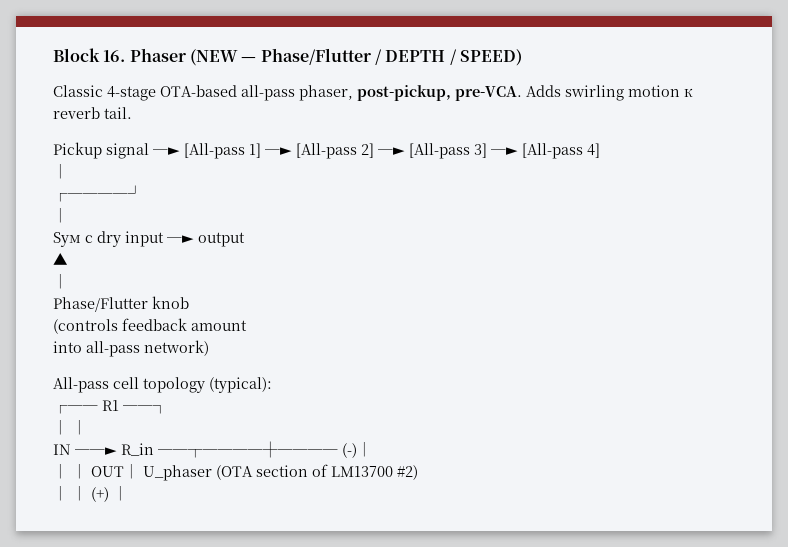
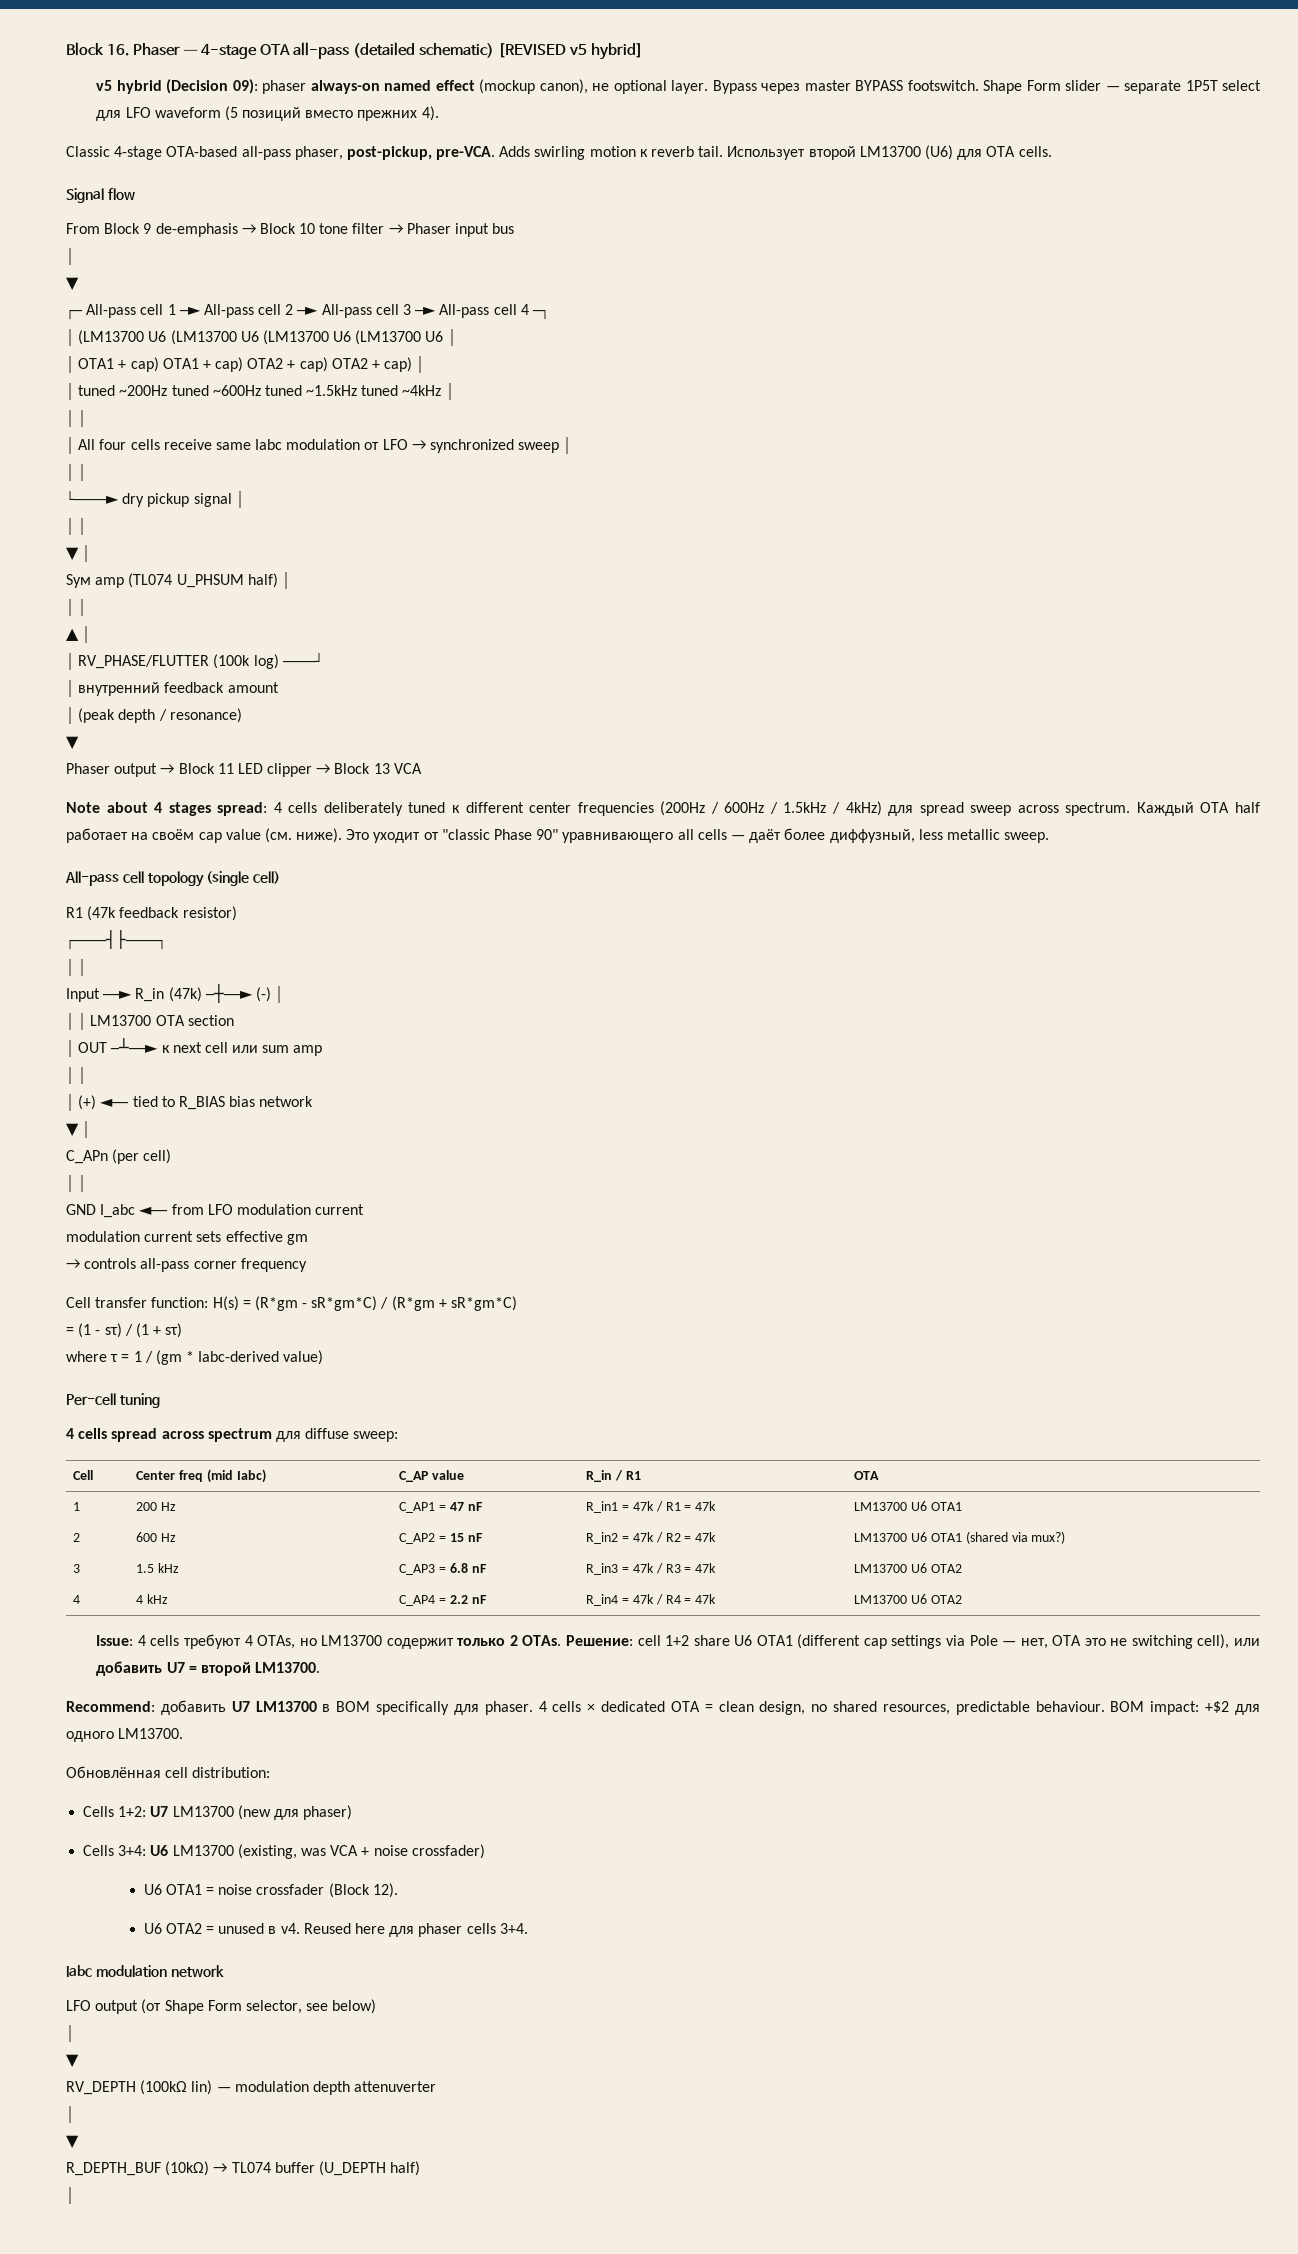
[189,48,522,66] (NEW — Phase/Flutter / DEPTH / SPEED) -> [183,42,644,60] [96,79,1261,94] [96,106,439,121] — 4-stage OTA all-pass (detailed schematic) [REVISED v5 hybrid] // v5 hybrid (Decision 09): phaser always-on named effect (mockup canon), не optional layer. Bypass через master BYPASS footswitch. Shape Form slider — separate 1P5T select для LFO waveform (5 позиций вместо прежних 4).
[53,142,600,159] [53,164,68,179] [53,185,143,202] [53,208,68,223] [53,231,245,247] // Pickup signal ─► [All-pass 1] ─► [All-pass 2] ─► [All-pass 3] ─► [All-pass 4] // │ // ┌────┘ // │ // Sум с dry input ─► output -> [727,145,1052,160] [66,188,135,203] [66,223,515,237] [66,248,74,265] [66,277,79,290] [66,304,549,320] [66,329,456,346] [66,356,425,373] [66,383,454,400] [66,410,87,427] [66,437,572,454] [66,464,87,481] [66,490,244,508] [66,518,87,535] [66,545,91,562] [66,572,290,589] [66,599,87,616] Использует второй LM13700 (U6) для OTA cells. // Signal flow // From Block 9 de-emphasis → Block 10 tone filter → Phaser input bus // │ // ▼ // ┌─ All-pass cell 1 ─► All-pass cell 2 ─► All-pass cell 3 ─► All-pass cell 4 ─┐ // │ (LM13700 U6 (LM13700 U6 (LM13700 U6 (LM13700 U6 │ // │ OTA1 + cap) OTA1 + cap) OTA2 + cap) OTA2 + cap) │ // │ tuned ~200Hz tuned ~600Hz tuned ~1.5kHz tuned ~4kHz │ // │ │ // │ All four cells receive same Iabc modulation от LFO → synchronized sweep │ // │ │ // └────► dry pickup signal │ // │ │ // ▼ │ // Sум amp (TL074 U_PHSUM half) │ // │ │
[53,274,68,289] [53,296,189,312] [53,318,247,334] [53,340,209,357] [53,377,272,393] [53,400,168,414] [53,420,87,435] [53,444,71,455] // │ // Phase/Flutter knob // (controls feedback amount // into all-pass network) // All-pass cell topology (typical): // ┌── R1 ──┐ // │ │ // IN -> [82,626,91,643] [66,652,323,670] [66,680,279,697] [66,707,242,724] [66,736,79,749] [66,763,422,777] [66,801,1260,816] [66,828,1050,843] [65,871,281,887] [66,906,237,921] [66,929,166,950] [66,959,87,976] [66,988,100,1002] │ // │ RV_PHASE/FLUTTER (100k log) ────┘ // │ внутренний feedback amount // │ (peak depth / resonance) // ▼ // Phaser output → Block 11 LED clipper → Block 13 VCA // Note about 4 stages spread: 4 cells deliberately tuned к different center frequencies (200Hz / 600Hz / 1.5kHz / 4kHz) для spread sweep across spectrum. Каждый OTA half работает на своём cap value (см. ниже). Это уходит от "classic Phase 90" уравнивающего all cells — даёт более диффузный, less metallic sweep. // All-pass cell topology (single cell) // R1 (47k feedback resistor) // ┌────┤├────┐ // │ │ // Input
[158,441,372,458] [53,464,418,481] [53,486,109,502] ──┬────┼──── (-)│ // │ │ OUT│ U_phaser (OTA section of LM13700 #2) // │ │ (+) -> [168,983,284,1003] [66,1013,234,1030] [66,1037,323,1057] [66,1067,87,1084] [66,1094,314,1111] [66,1121,91,1138] [66,1149,172,1164] [66,1175,87,1192] [66,1204,365,1218] [66,1231,308,1245] [66,1258,307,1272] [66,1296,518,1311] [66,1323,183,1338] [66,1350,324,1365] [66,1393,160,1408] [66,1428,399,1442] [73,1470,94,1480] [136,1469,266,1483] [399,1470,465,1482] [586,1470,641,1482] [854,1471,880,1480] [73,1502,81,1511] [136,1502,177,1511] [399,1502,483,1513] [586,1501,717,1513] [854,1501,962,1511] [73,1533,81,1542] [136,1532,177,1542] [399,1533,483,1544] [586,1532,717,1544] [854,1531,1066,1544] [73,1564,81,1573] [136,1563,180,1573] [399,1563,487,1575] [586,1563,717,1575] [854,1563,962,1573] [73,1595,81,1604] [136,1594,169,1604] [399,1595,487,1606] [586,1594,717,1606] [854,1594,962,1604] [96,1634,1260,1649] [96,1661,321,1676] [66,1700,1260,1715] [66,1728,184,1742] [66,1766,271,1778] [83,1805,353,1820] [83,1844,485,1859] [143,1883,398,1898] [143,1923,528,1937] [66,1965,224,1977] [66,1999,377,2014] [66,2025,74,2042] [66,2054,79,2067] [66,2080,437,2095] [66,2106,74,2123] [66,2135,79,2148] [66,2161,421,2176] (47k) ─┼──► (-) │ // │ │ LM13700 OTA section // │ OUT ─┴──► к next cell или sum amp // │ │ // │ (+) ◄── tied to R_BIAS bias network // ▼ │ // C_APn (per cell) // │ │ // GND I_abc ◄── from LFO modulation current // modulation current sets effective gm // → controls all-pass corner frequency // Cell transfer function: H(s) = (R*gm - sR*gm*C) / (R*gm + sR*gm*C) // = (1 - sτ) / (1 + sτ) // where τ = 1 / (gm * Iabc-derived value) // Per-cell tuning // 4 cells spread across spectrum для diffuse sweep: // Cell | Center freq (mid Iabc) | C_AP value | R_in / R1 | OTA // 1 | 200 Hz | C_AP1 = 47 nF | R_in1 = 47k / R1 = 47k | LM13700 U6 OTA1 // 2 | 600 Hz | C_AP2 = 15 nF | R_in2 = 47k / R2 = 47k | LM13700 U6 OTA1 (shared via mux?) // 3 | 1.5 kHz | C_AP3 = 6.8 nF | R_in3 = 47k / R3 = 47k | LM13700 U6 OTA2 // 4 | 4 kHz | C_AP4 = 2.2 nF | R_in4 = 47k / R4 = 47k | LM13700 U6 OTA2 // Issue: 4 cells требуют 4 OTAs, но LM13700 содержит только 2 OTAs. Решение: cell 1+2 share U6 OTA1 (different cap settings via Pole — нет, OTA это не switching cell), или добавить U7 = второй LM13700. // Recommend: добавить U7 LM13700 в BOM specifically для phaser. 4 cells × dedicated OTA = clean design, no shared resources, predictable behaviour. BOM impact: +$2 для одного LM13700. // Обновлённая cell distribution: // Cells 1+2: U7 LM13700 (new для phaser) // Cells 3+4: U6 LM13700 (existing, was VCA + noise crossfader) // U6 OTA1 = noise crossfader (Block 12). // U6 OTA2 = unused в v4. Reused here для phaser cells 3+4. // Iabc modulation network // LFO output (от Shape Form selector, see below) // │ // ▼ // RV_DEPTH (100kΩ lin) — modulation depth attenuverter // │ // ▼ // R_DEPTH_BUF (10kΩ) → TL074 buffer (U_DEPTH half) //

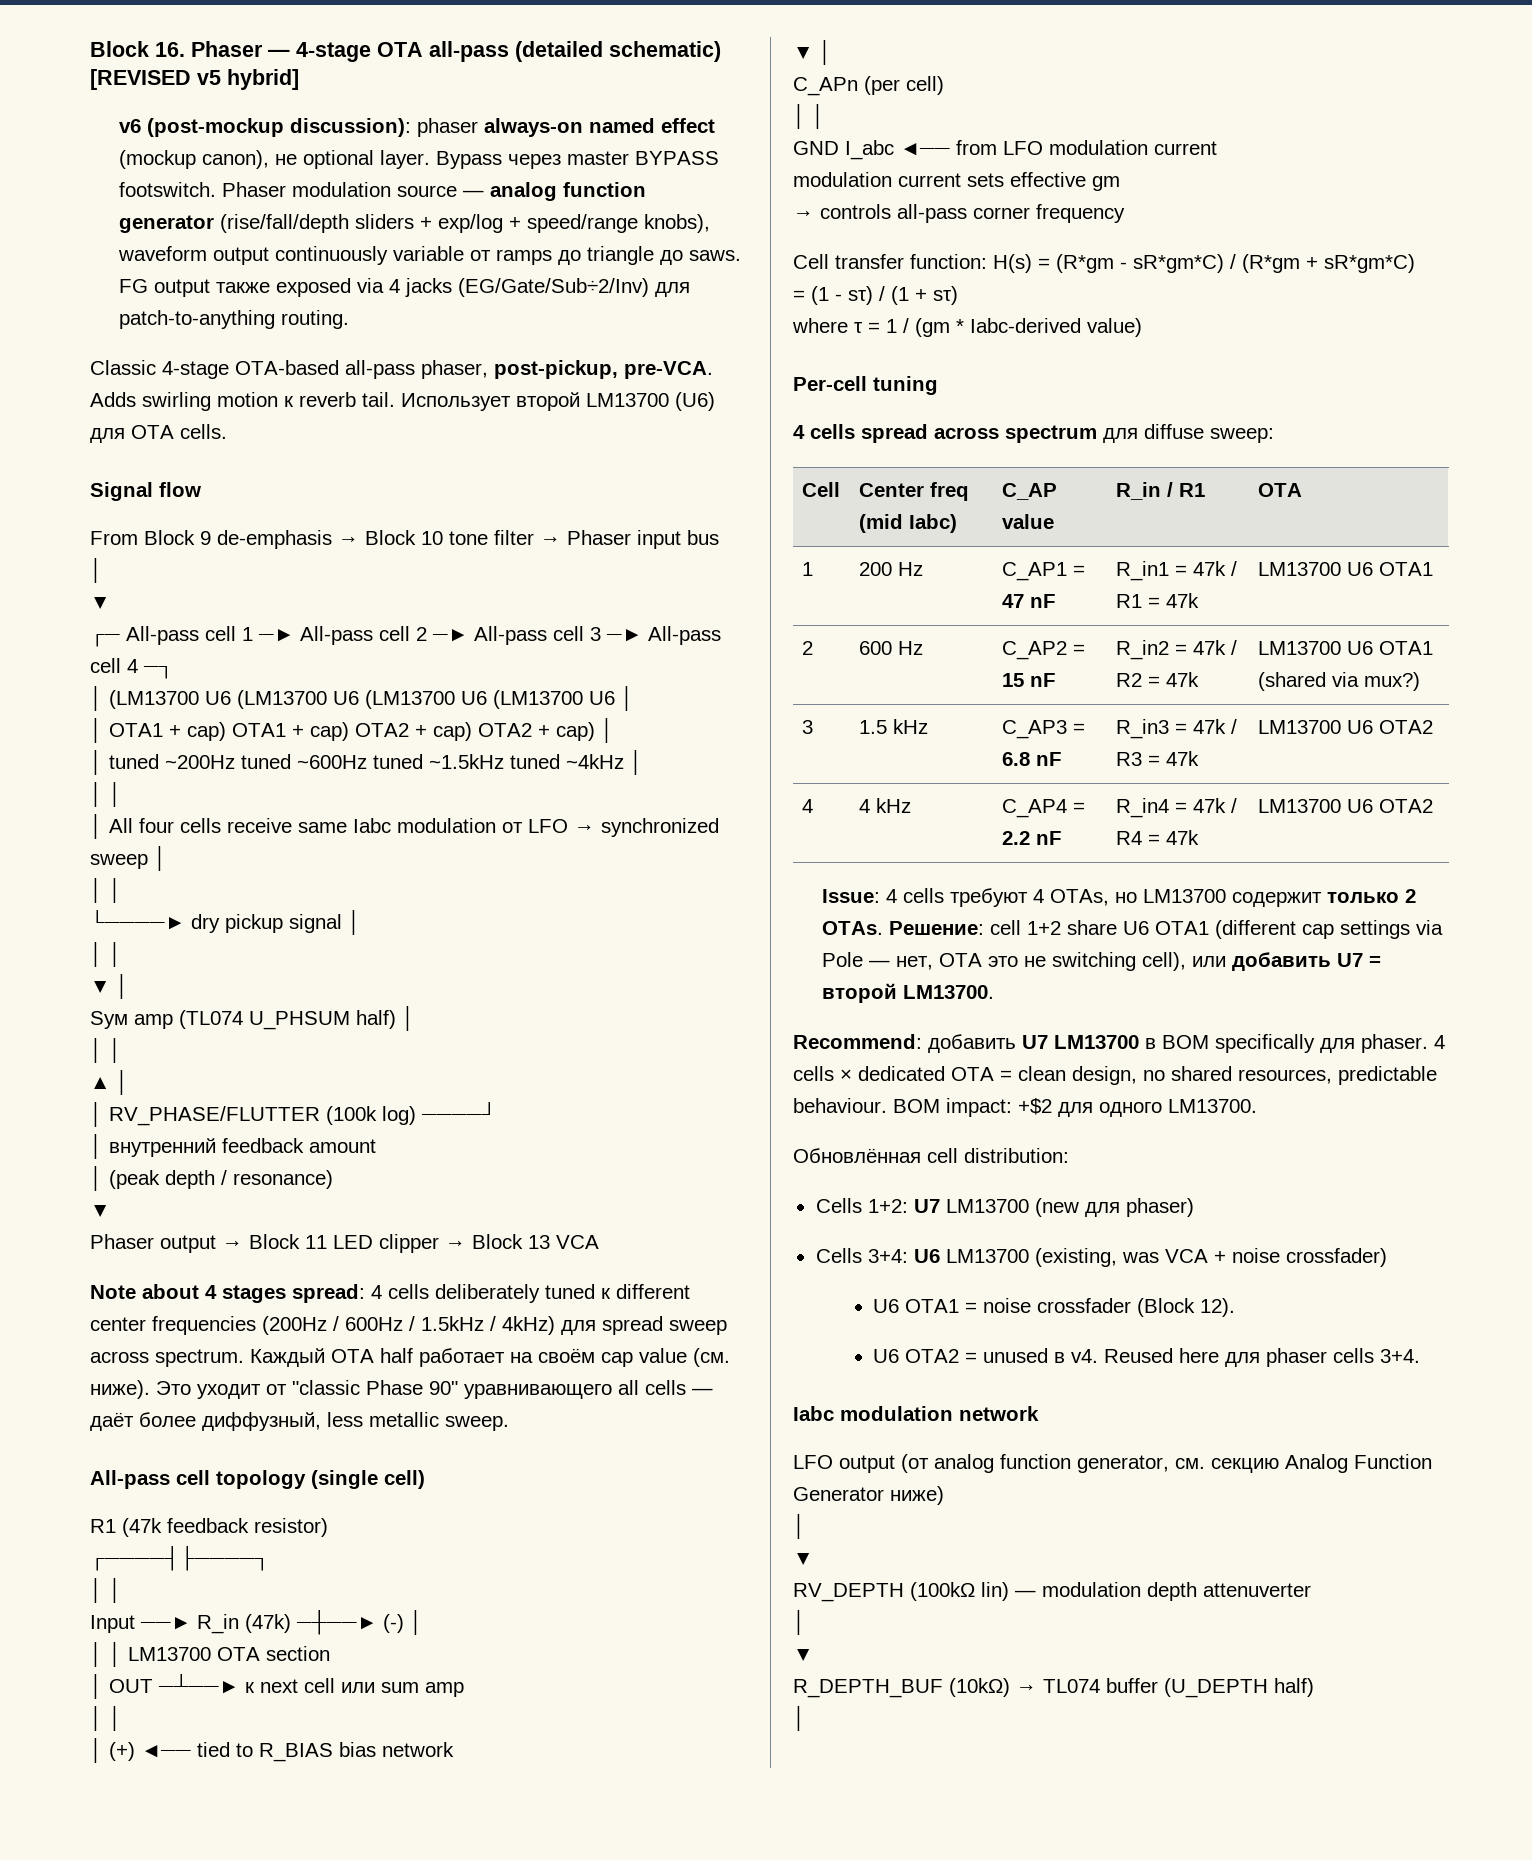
[96,79,258,94] v5 hybrid (Decision 09): -> [118,118,411,137] v6 (post-mockup discussion):
[983,80,1261,94] [96,106,439,121] Shape Form slider — separate 1P5T select для LFO waveform (5 позиций вместо прежних 4). -> [221,182,646,201] [118,214,710,233] [117,246,741,265] [118,278,690,297] [118,310,349,329] Phaser modulation source — analog function generator (rise/fall/depth sliders + exp/log + speed/range knobs), waveform output continuously variable от ramps до triangle до saws. FG output также exposed via 4 jacks (EG/Gate/Sub÷2/Inv) для patch-to-anything routing.
[164,1999,377,2014] Shape Form selector, see below) -> [934,1454,1432,1473] [793,1486,944,1505] analog function generator, см. секцию Analog Function Generator ниже)

